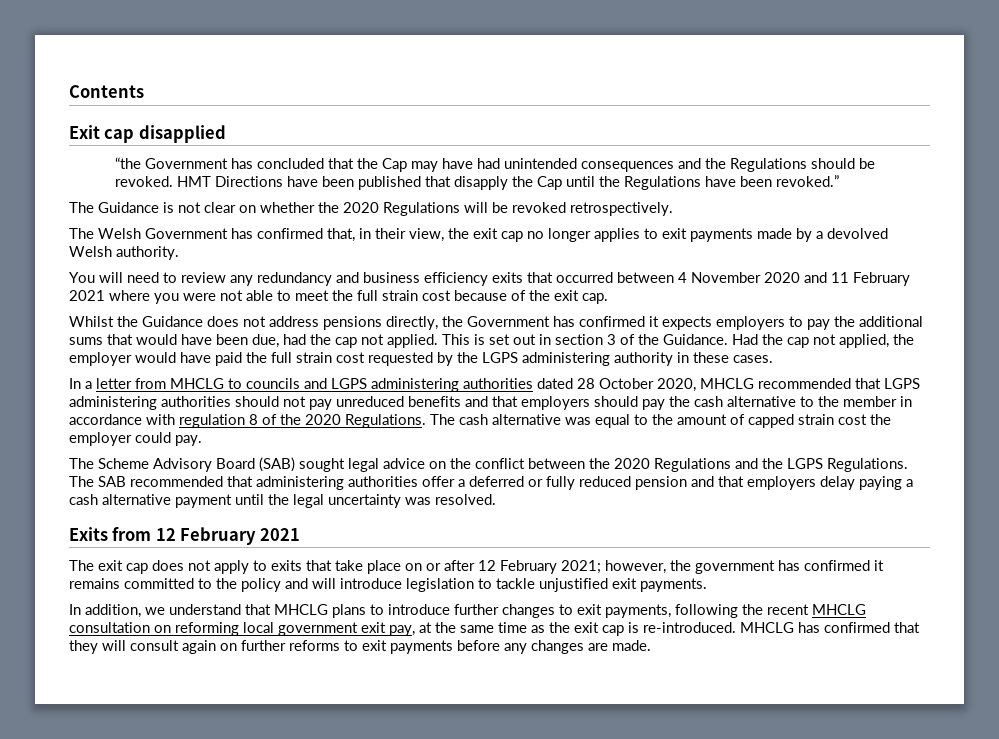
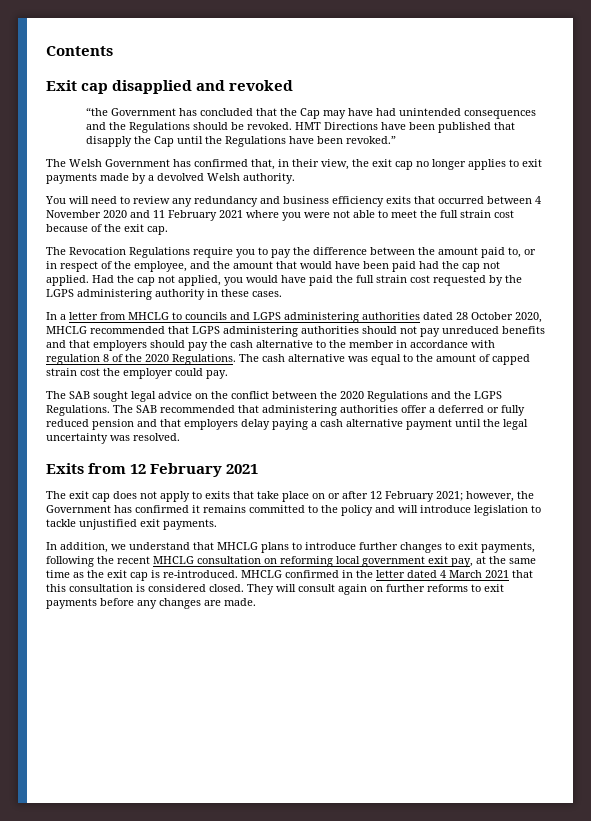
(226, 134) none -> [196,80,294,91] and revoked
[69,202,673,216] // The Guidance is not clear on whether the 2020 Regulations will be revoked retrospectively. -> (396, 140) none
[69,316,923,330] [69,337,103,345] Whilst the Guidance does not address pensions directly, the Government has confirmed it expects employers to pay the additional sums -> [46,247,536,258] [46,261,273,272] The Revocation Regulations require you to pay the difference between the amount paid to, or in respect of the employee, and the amount
[252,334,279,348] due, -> [392,261,416,272] paid
[442,334,728,345] This is set out in section 3 of the Guidance. -> (89, 280) none
[893,334,914,345] [69,352,132,366] the employer -> [224,277,243,286] you
[98,457,295,472] Scheme Advisory Board (SAB) -> [69,391,90,399] SAB
[695,560,775,574] government -> [46,505,111,513] Government
[798,622,920,633] [69,640,98,654] has confirmed that they -> [285,570,533,578] [46,584,274,595] confirmed in the letter dated 4 March 2021 that this consultation is considered closed. They

